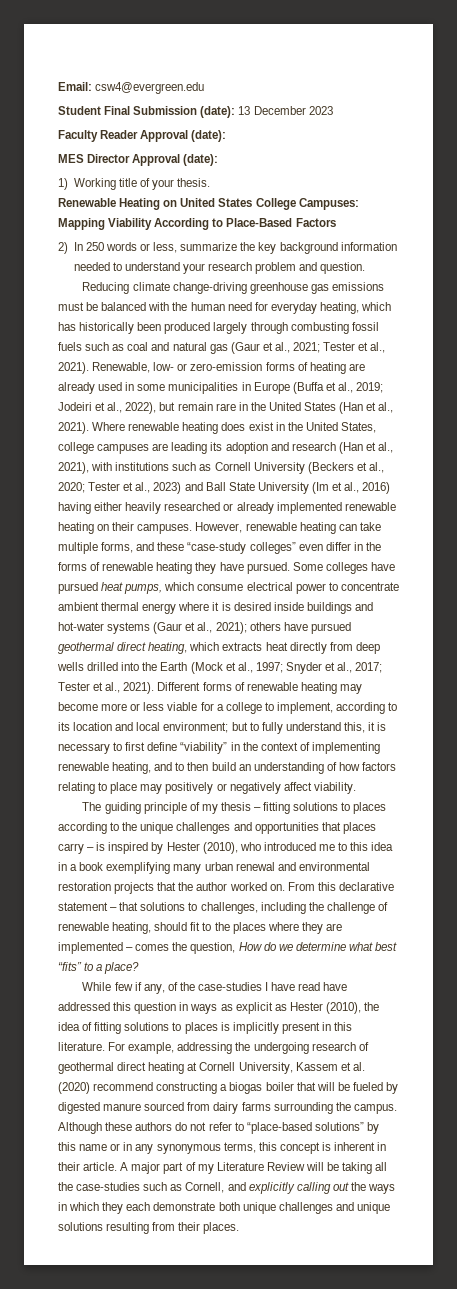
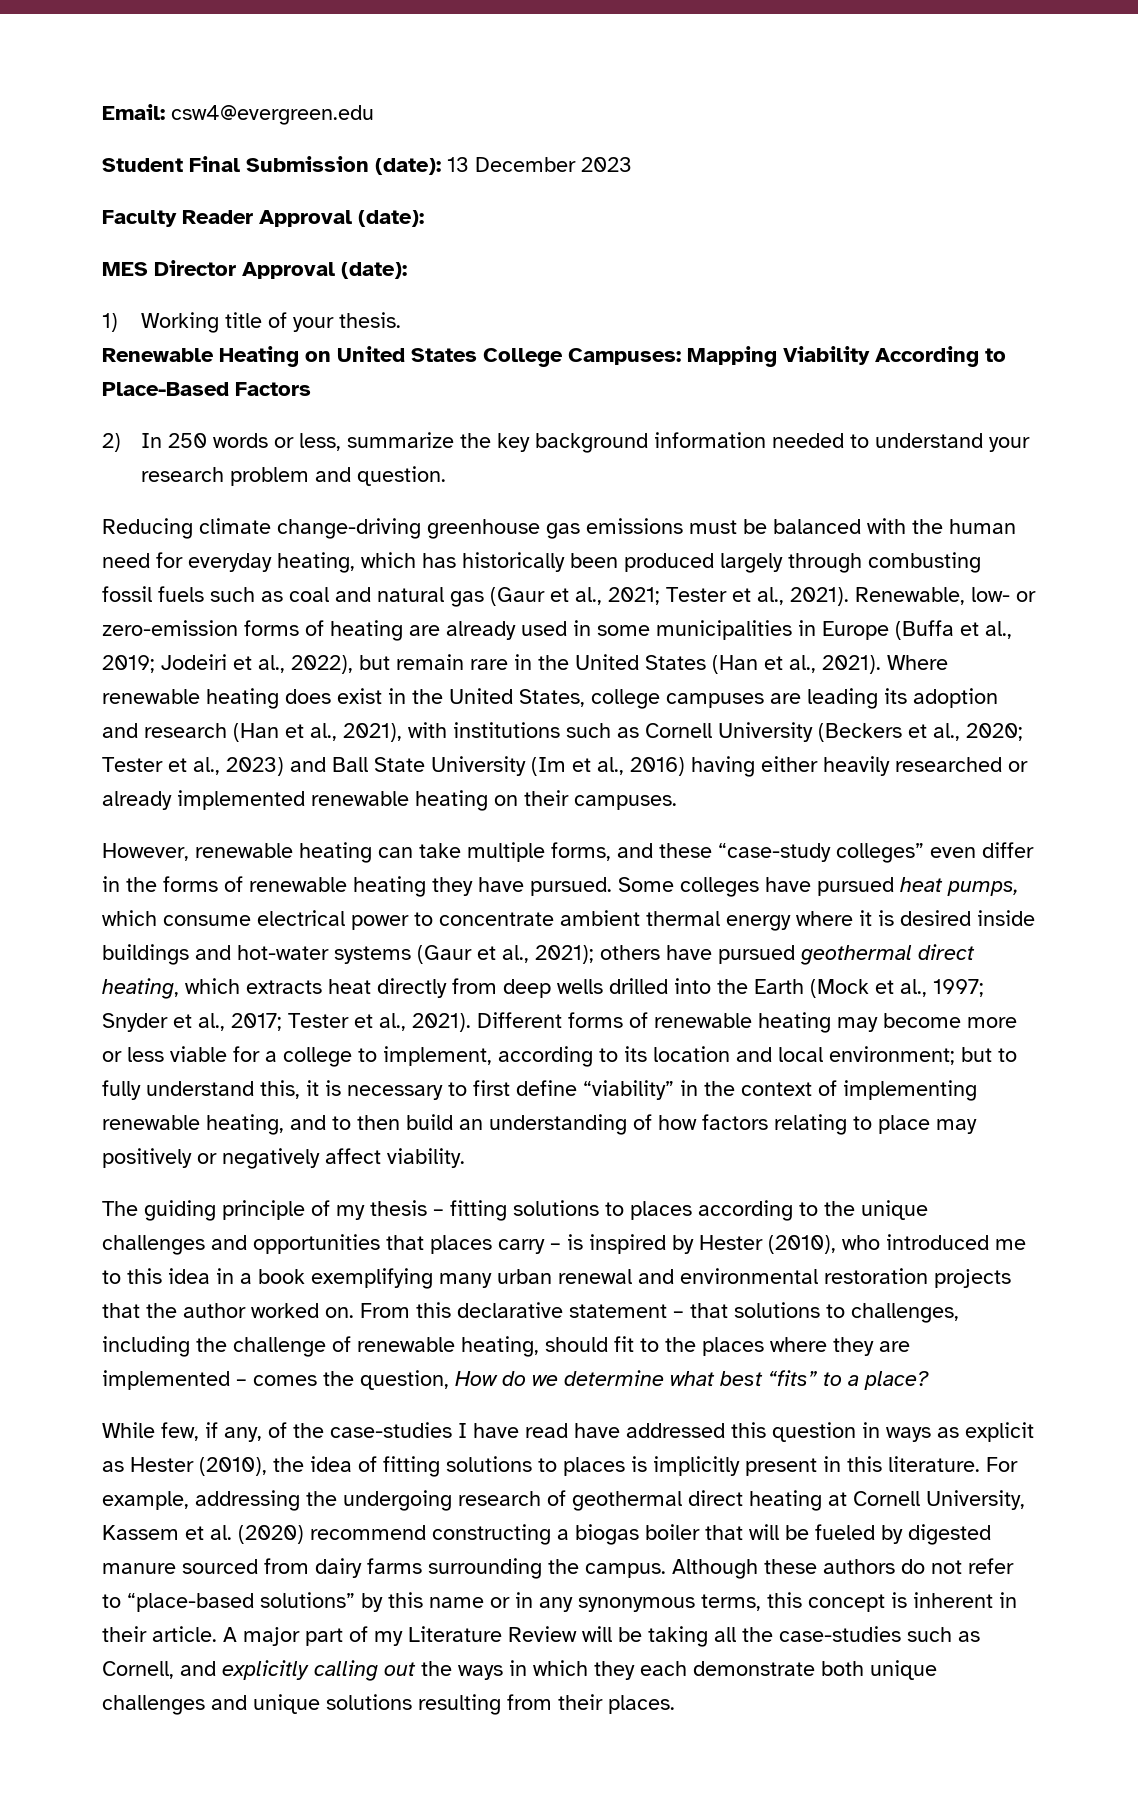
(193, 529) none -> (677, 802) //
[114,982,133,991] few -> [161,1422,199,1441] few,

